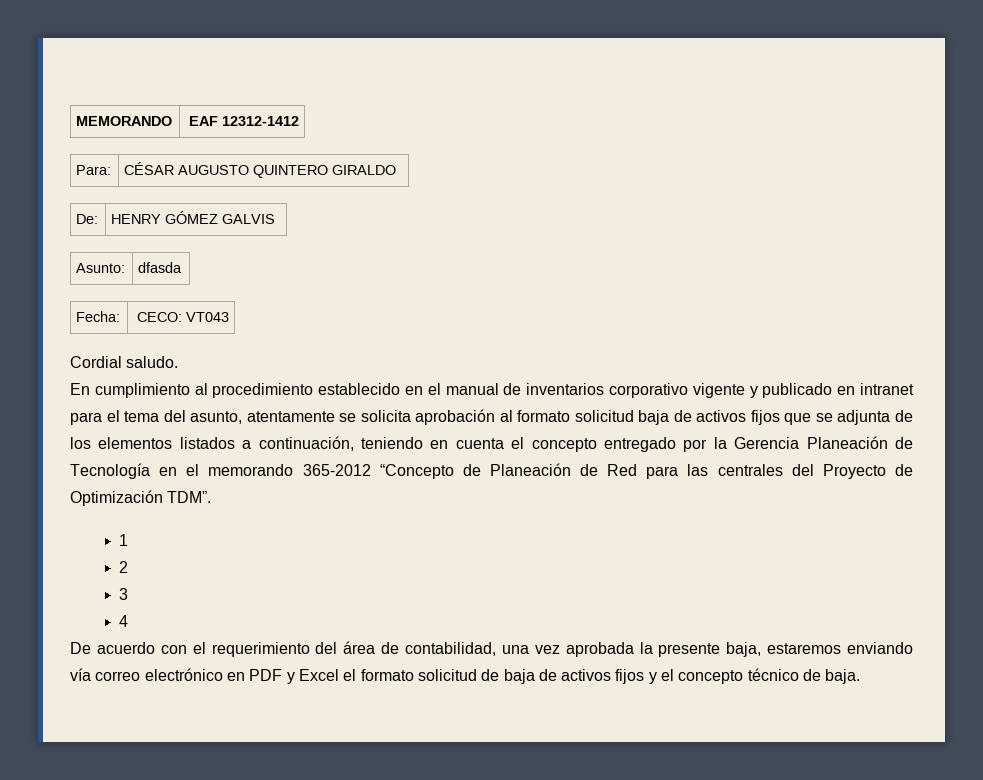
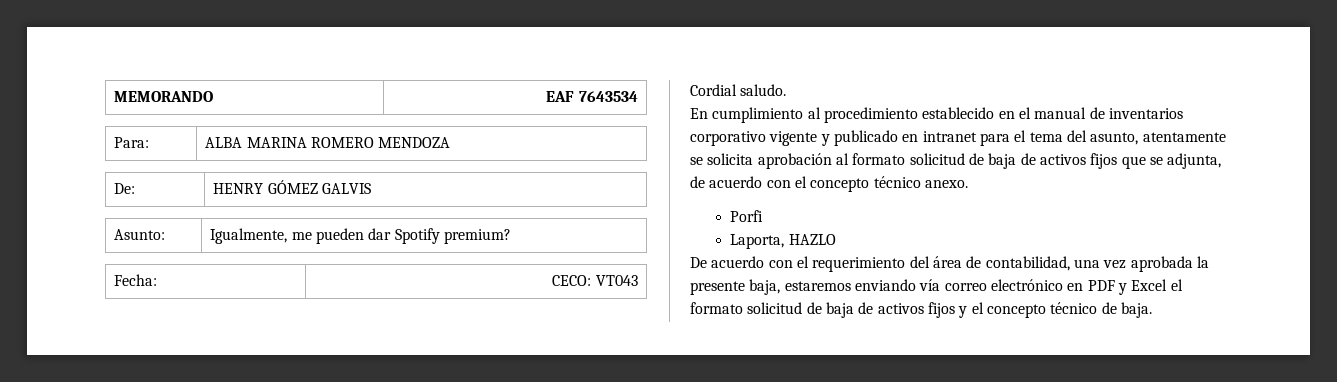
[221,116,299,126] 12312-1412 -> [578,91,638,102] 7643534
[124,162,397,178] CÉSAR AUGUSTO QUINTERO GIRALDO -> [205,137,451,148] ALBA MARINA ROMERO MENDOZA
[138,262,183,273] dfasda -> [210,228,511,244] Igualmente, me pueden dar Spotify premium?
(634, 416) none -> [968,153,984,165] de
[837,410,913,425] [70,436,913,452] [70,463,913,479] [70,490,212,506] [119,534,129,546] [119,561,129,573] [119,588,129,600] [119,615,129,627] adjunta de los elementos listados a continuación, teniendo en cuenta el concepto entregado por la Gerencia Planeación de Tecnología en el memorando 365-2012 “Concepto de Planeación de Red para las centrales del Proyecto de Optimización TDM”. // 1 // 2 // 3 // 4 -> [1167,153,1222,169] [690,176,968,192] [730,210,764,222] [730,234,836,249] adjunta, de acuerdo con el concepto técnico anexo. // Porfi // Laporta, HAZLO

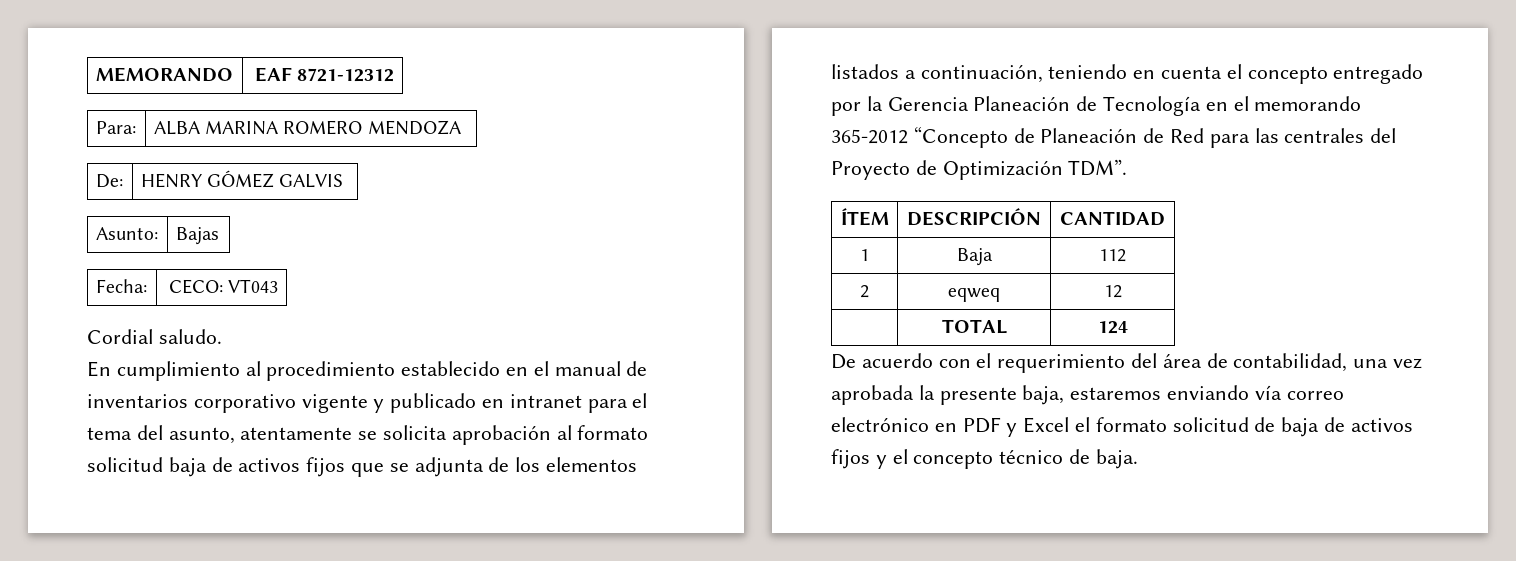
[578,91,638,102] 7643534 -> [297,68,395,82] 8721-12312
[210,228,511,244] Igualmente, me pueden dar Spotify premium? -> [175,227,219,245] Bajas
[968,153,984,165] de -> (163, 464) none
[1167,153,1222,169] [690,176,968,192] [730,210,764,222] [730,234,836,249] adjunta, de acuerdo con el concepto técnico anexo. // Porfi // Laporta, HAZLO -> [414,457,638,477] [831,64,1424,84] [831,96,1362,116] [831,126,1397,148] [831,159,1128,180] [840,208,889,226] [907,208,1041,226] [1060,211,1165,226] [860,249,869,261] [956,248,993,266] [1099,249,1126,262] [860,285,869,298] [948,288,1000,302] [1103,285,1122,298] [941,319,1007,334] [1097,321,1128,334] adjunta de los elementos listados a continuación, teniendo en cuenta el concepto entregado por la Gerencia Planeación de Tecnología en el memorando 365-2012 “Concepto de Planeación de Red para las centrales del Proyecto de Optimización TDM”. // ÍTEM | DESCRIPCIÓN | CANTIDAD // 1 | Baja | 112 // 2 | eqweq | 12 // | TOTAL | 124

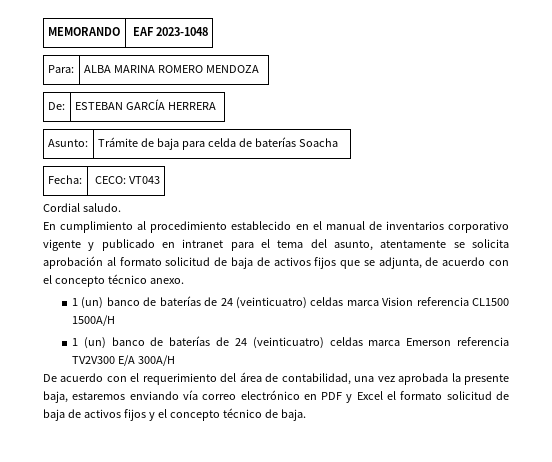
[297,68,395,82] 8721-12312 -> [156,27,209,36] 2023-1048
[140,170,344,188] [95,227,158,240] [175,227,219,245] HENRY GÓMEZ GALVIS // Asunto: | Bajas -> [74,99,216,110] [47,139,88,147] [97,137,338,150] ESTEBAN GARCÍA HERRERA // Asunto: | Trámite de baja para celda de baterías Soacha
(163, 464) none -> [214,257,228,266] de
[414,457,638,477] [831,64,1424,84] [831,96,1362,116] [831,126,1397,148] [831,159,1128,180] [840,208,889,226] [907,208,1041,226] [1060,211,1165,226] [860,249,869,261] [956,248,993,266] [1099,249,1126,262] [860,285,869,298] [948,288,1000,302] [1103,285,1122,298] [941,319,1007,334] [1097,321,1128,334] adjunta de los elementos listados a continuación, teniendo en cuenta el concepto entregado por la Gerencia Planeación de Tecnología en el memorando 365-2012 “Concepto de Planeación de Red para las centrales del Proyecto de Optimización TDM”. // ÍTEM | DESCRIPCIÓN | CANTIDAD // 1 | Baja | 112 // 2 | eqweq | 12 // | TOTAL | 124 -> [378,257,509,269] [43,274,184,287] [72,296,510,309] [72,315,116,326] [72,336,510,349] [72,355,175,366] adjunta, de acuerdo con el concepto técnico anexo. // 1 (un) banco de baterías de 24 (veinticuatro) celdas marca Vision referencia CL1500 1500A/H // 1 (un) banco de baterías de 24 (veinticuatro) celdas marca Emerson referencia TV2V300 E/A 300A/H

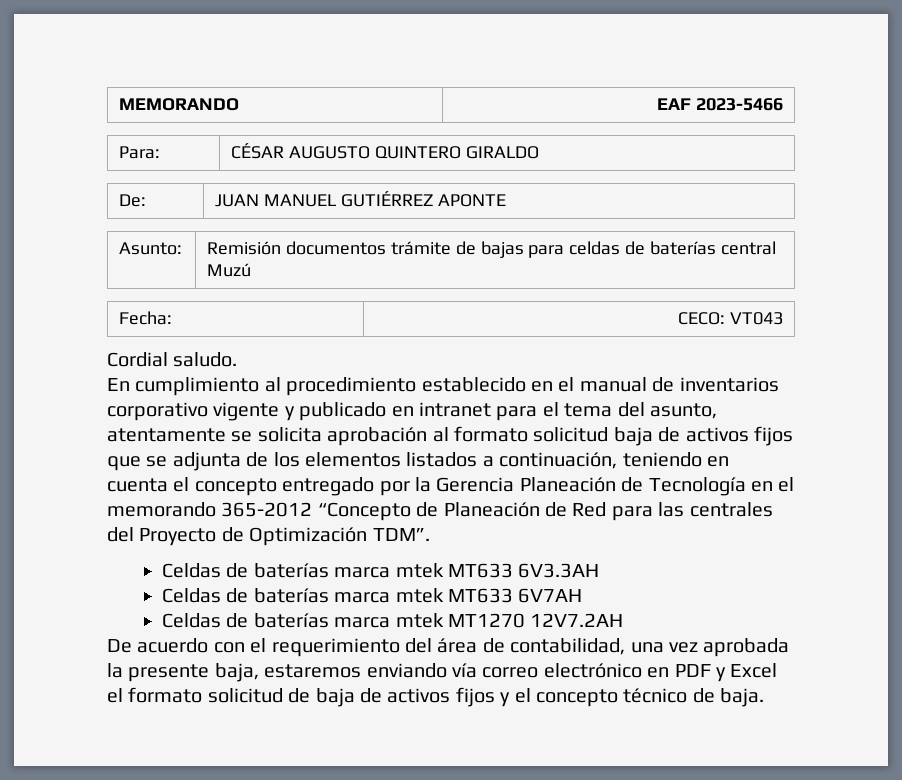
[156,27,209,36] 2023-1048 -> [695,98,783,111] 2023-5466
[83,65,259,73] [47,102,65,110] [74,99,216,110] [47,139,88,147] [97,137,338,150] ALBA MARINA ROMERO MENDOZA // De: | ESTEBAN GARCÍA HERRERA // Asunto: | Trámite de baja para celda de baterías Soacha -> [231,143,539,159] [119,194,147,207] [215,191,506,207] [119,242,183,255] [207,241,776,258] [207,263,252,277] CÉSAR AUGUSTO QUINTERO GIRALDO // De: | JUAN MANUEL GUTIÉRREZ APONTE // Asunto: | Remisión documentos trámite de bajas para celdas de baterías central Muzú
[214,257,228,266] de -> (609, 434) none
[378,257,509,269] [43,274,184,287] [72,296,510,309] [72,315,116,326] [72,336,510,349] [72,355,175,366] adjunta, de acuerdo con el concepto técnico anexo. // 1 (un) banco de baterías de 24 (veinticuatro) celdas marca Vision referencia CL1500 1500A/H // 1 (un) banco de baterías de 24 (veinticuatro) celdas marca Emerson referencia TV2V300 E/A 300A/H -> [172,452,729,471] [107,477,795,496] [107,502,773,521] [107,527,430,546] [162,563,600,578] [162,588,583,603] [162,613,624,628] adjunta de los elementos listados a continuación, teniendo en cuenta el concepto entregado por la Gerencia Planeación de Tecnología en el memorando 365-2012 “Concepto de Planeación de Red para las centrales del Proyecto de Optimización TDM”. // Celdas de baterías marca mtek MT633 6V3.3AH // Celdas de baterías marca mtek MT633 6V7AH // Celdas de baterías marca mtek MT1270 12V7.2AH

